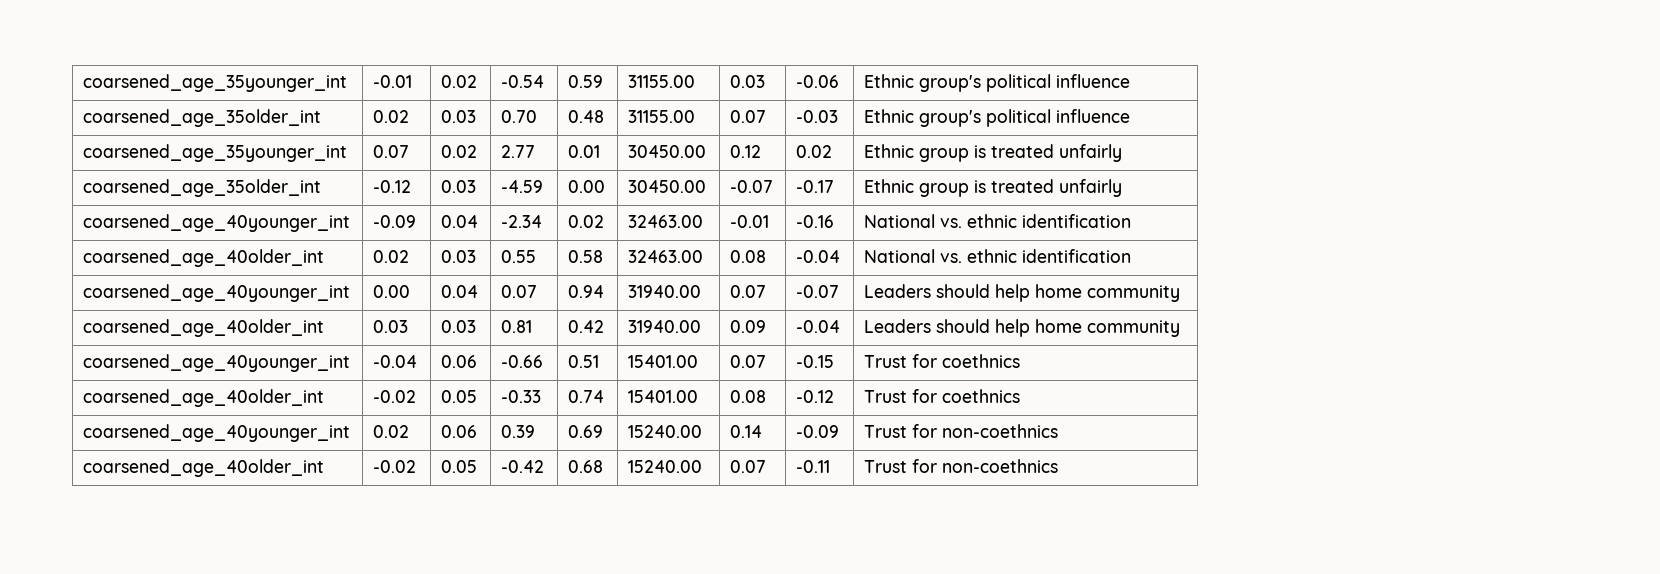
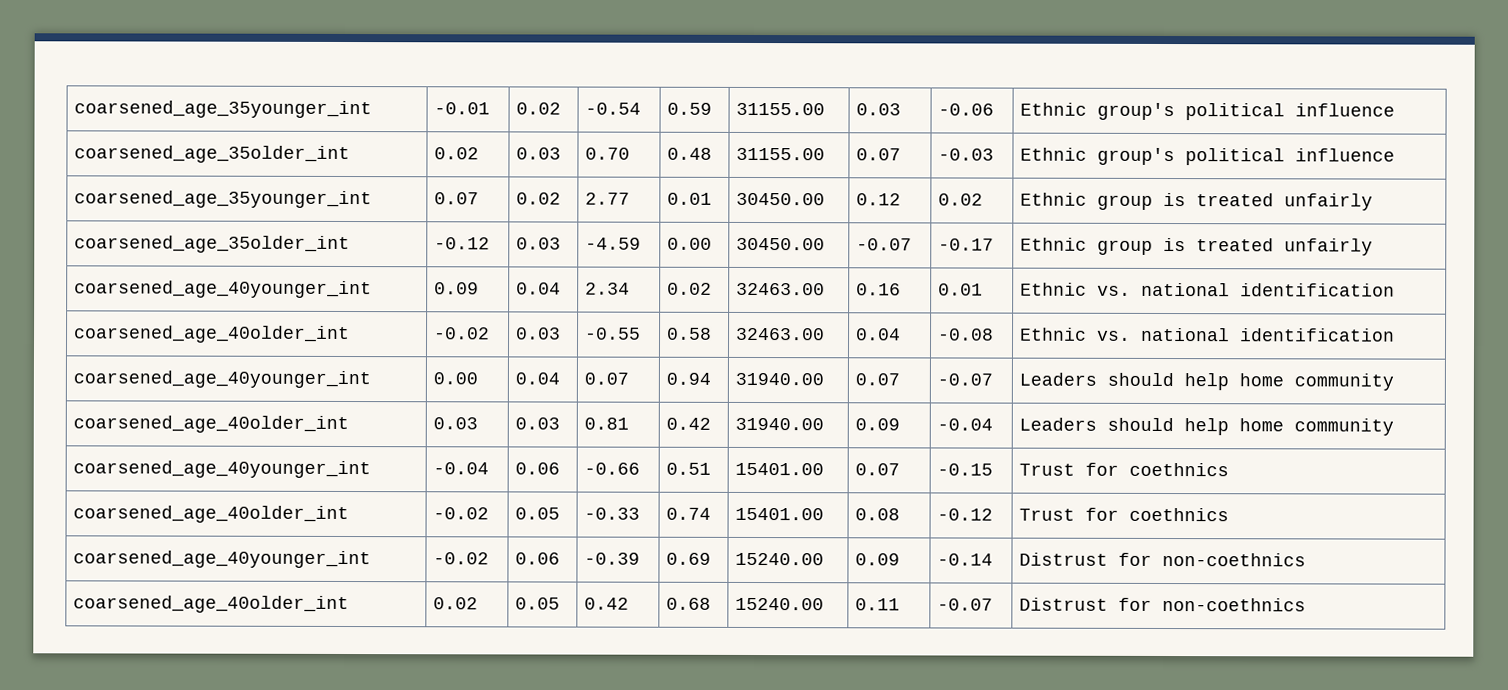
[373,215,417,228] [441,215,479,228] [501,215,543,228] -0.09 | 0.04 | -2.34 -> [433,282,479,295] [515,282,561,295] [584,282,630,295] 0.09 | 0.04 | 2.34
[730,215,770,228] [796,215,835,228] [864,214,1018,228] -0.01 | -0.16 | National vs. ethnic -> [855,283,901,296] [937,283,983,296] [1019,282,1230,297] 0.16 | 0.01 | Ethnic vs. national
[373,250,410,263] [441,250,477,263] [501,250,537,263] 0.02 | 0.03 | 0.55 -> [433,327,490,340] [515,327,561,340] [584,327,641,340] -0.02 | 0.03 | -0.55
[730,250,767,263] [796,250,841,263] [864,249,1018,263] 0.08 | -0.04 | National vs. ethnic -> [855,328,901,341] [937,328,994,341] [1019,327,1230,342] 0.04 | -0.08 | Ethnic vs. national
[373,425,410,438] [441,425,478,438] [501,425,536,438] 0.02 | 0.06 | 0.39 -> [432,552,489,565] [514,552,560,565] [583,552,640,565] -0.02 | 0.06 | -0.39
[730,425,763,438] [796,425,840,438] [864,425,908,438] 0.14 | -0.09 | Trust -> [854,553,900,566] [936,553,993,566] [1018,552,1108,566] 0.09 | -0.14 | Distrust
[373,460,417,473] [441,460,478,473] [501,460,545,473] -0.02 | 0.05 | -0.42 -> [432,597,478,610] [514,597,560,610] [583,597,629,610] 0.02 | 0.05 | 0.42
[730,460,767,473] [796,460,831,473] [864,460,908,473] 0.07 | -0.11 | Trust -> [854,598,900,611] [936,598,993,611] [1018,597,1108,611] 0.11 | -0.07 | Distrust

